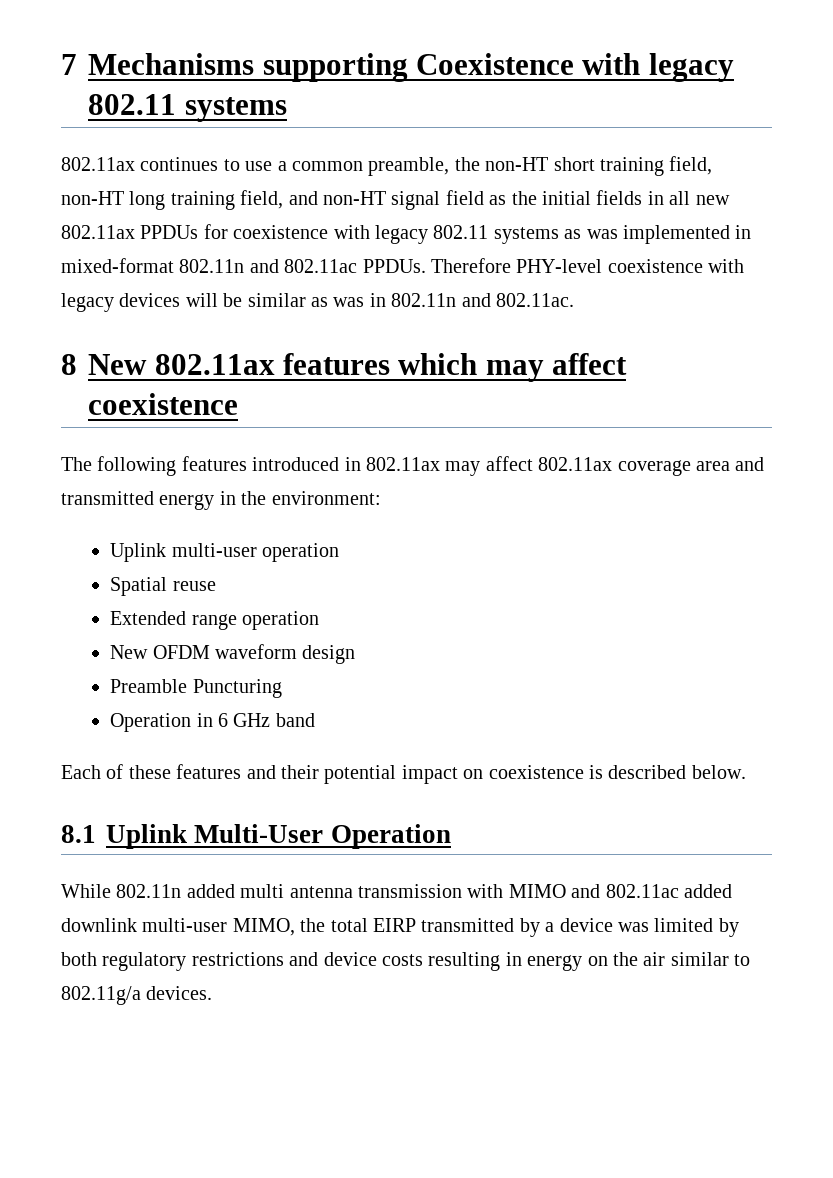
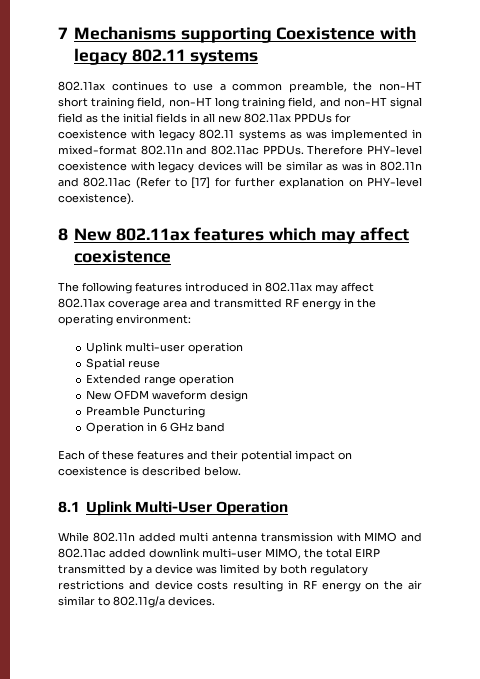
[495,293,574,307] 802.11ac. -> [83,177,422,189] [58,193,134,205] 802.11ac (Refer to [17] for further explanation on PHY-level coexistence).
(154, 498) none -> [285,298,299,307] RF
(267, 498) none -> [58,314,113,326] operating
(522, 959) none -> [302,580,317,589] RF

